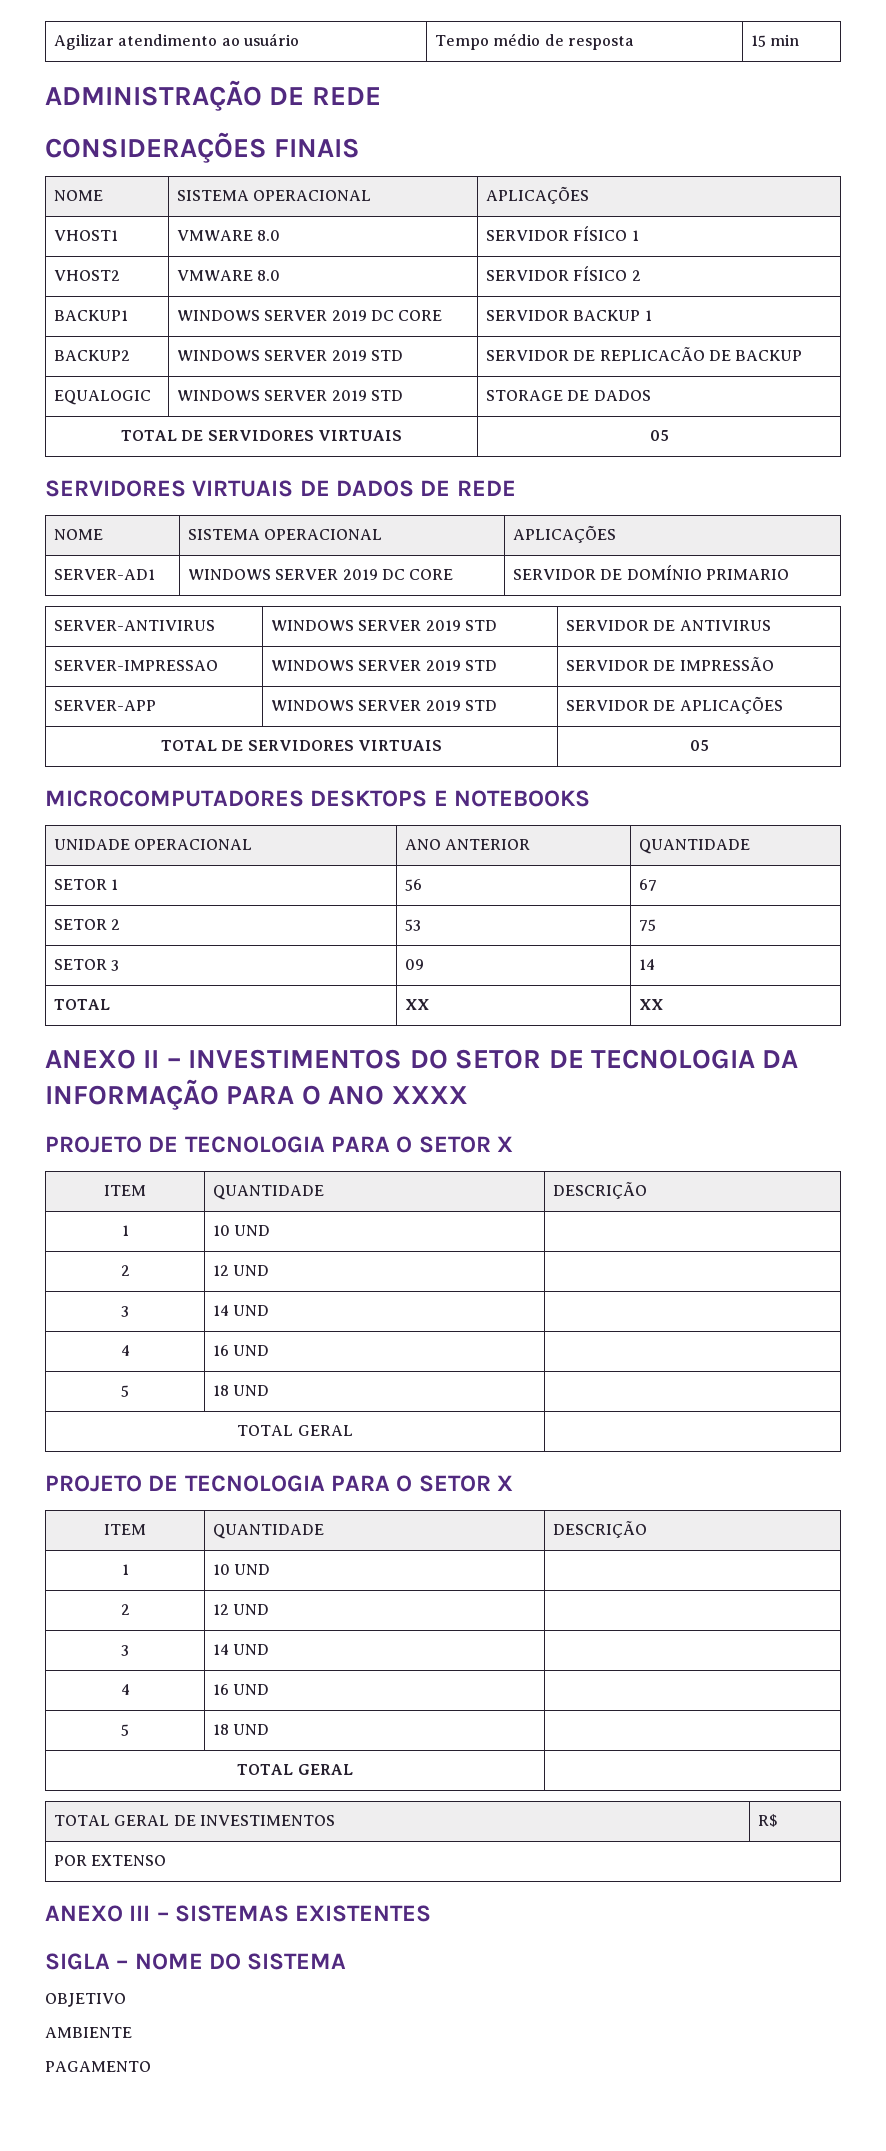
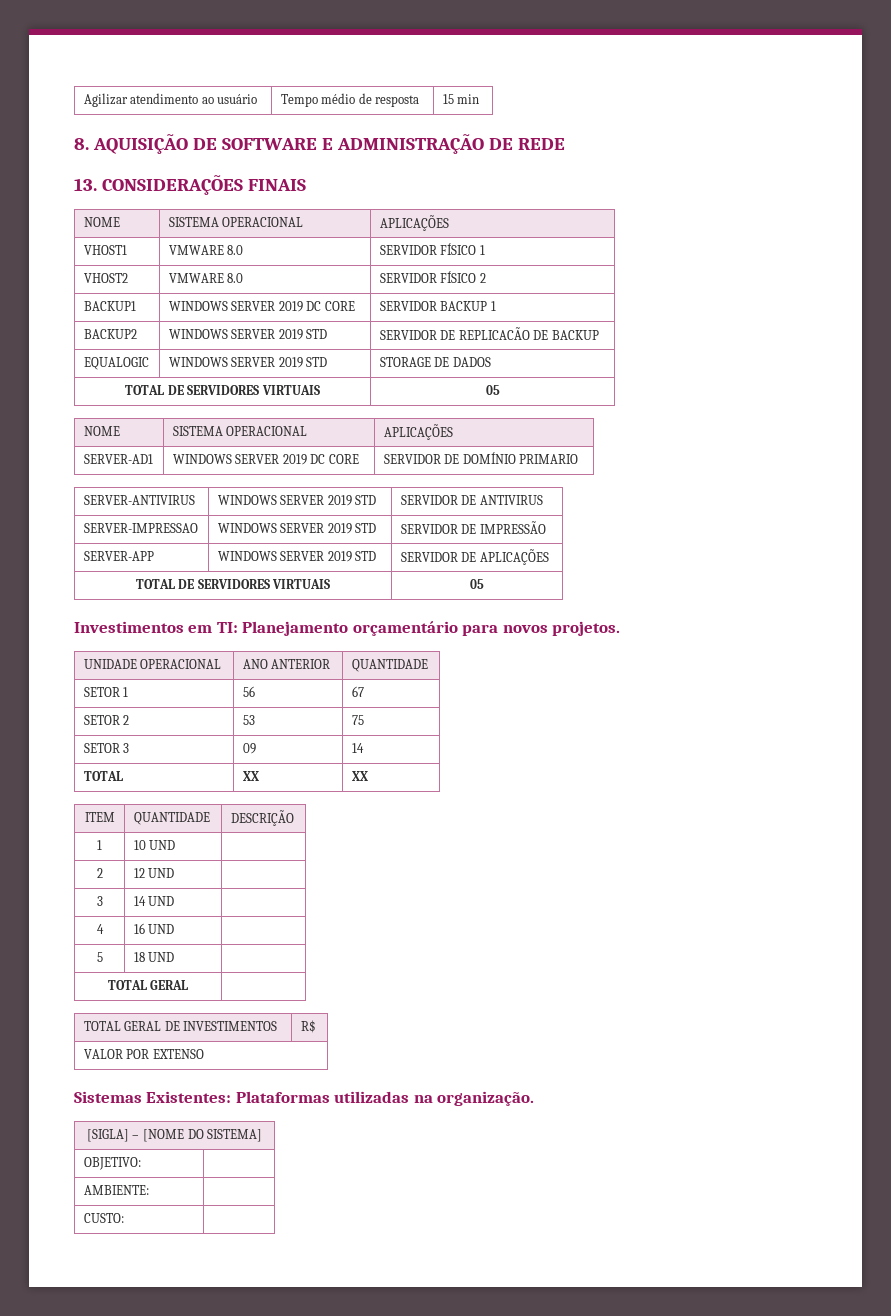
(800, 40) none -> [74,134,333,154] 8. AQUISIÇÃO DE SOFTWARE E
(381, 96) none -> [74,178,97,191] 13.
[45,480,516,497] // SERVIDORES VIRTUAIS DE DADOS DE REDE -> (500, 390) none
[45,790,591,807] MICROCOMPUTADORES DESKTOPS E NOTEBOOKS -> [74,621,621,636] Investimentos em TI: Planejamento orçamentário para novos projetos.
[45,1049,799,1069] [45,1079,468,1111] [45,1136,514,1153] [104,1185,146,1196] [213,1185,325,1200] [553,1182,648,1199] [121,1225,129,1236] [213,1225,271,1236] [120,1265,130,1276] [213,1265,270,1276] [121,1306,129,1317] [213,1305,270,1316] [120,1345,130,1356] [213,1345,270,1356] [121,1385,129,1397] [213,1385,270,1396] [237,1425,353,1436] [45,1475,514,1492] // ANEXO II – INVESTIMENTOS DO SETOR DE TECNOLOGIA DA INFORMAÇÃO PARA O ANO XXXX // PROJETO DE TECNOLOGIA PARA O SETOR X // ITEM | QUANTIDADE | DESCRIÇÃO // 1 | 10 UND | // 2 | 12 UND | // 3 | 14 UND | // 4 | 16 UND | // 5 | 18 UND | // TOTAL GERAL | // PROJETO DE TECNOLOGIA PARA O SETOR X -> (368, 776) none
(779, 1820) none -> [83,1049,123,1059] VALOR
[45,1905,432,1922] [45,1953,347,1970] [45,1993,126,2007] [45,2027,132,2038] [45,2061,151,2072] ANEXO III – SISTEMAS EXISTENTES // SIGLA – NOME DO SISTEMA // OBJETIVO // AMBIENTE // PAGAMENTO -> [74,1091,535,1106] [86,1129,263,1142] [83,1157,141,1170] [83,1185,149,1195] [83,1213,124,1223] Sistemas Existentes: Plataformas utilizadas na organização. // [SIGLA] – [NOME DO SISTEMA] // OBJETIVO: | // AMBIENTE: | // CUSTO: |

